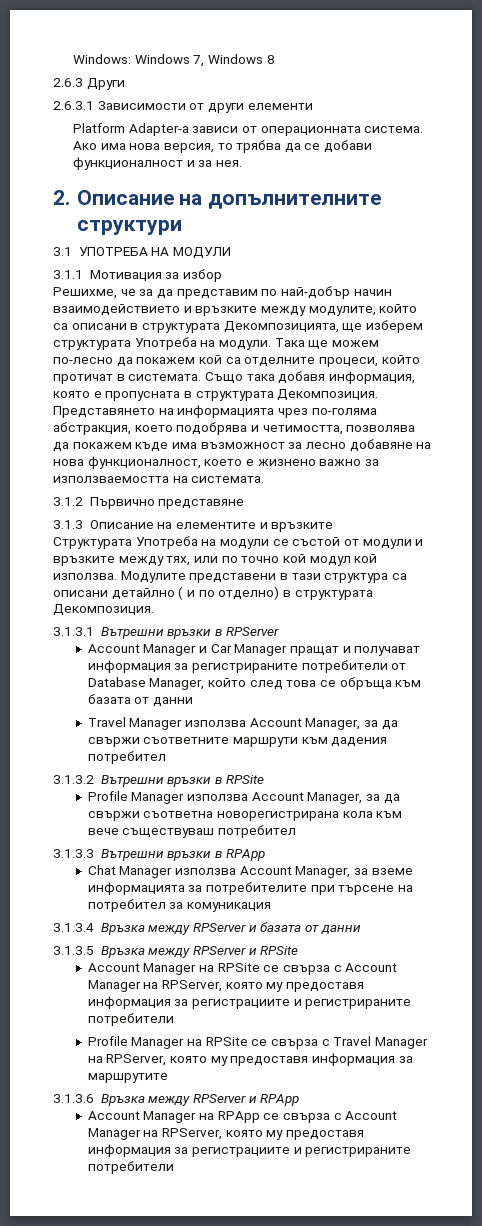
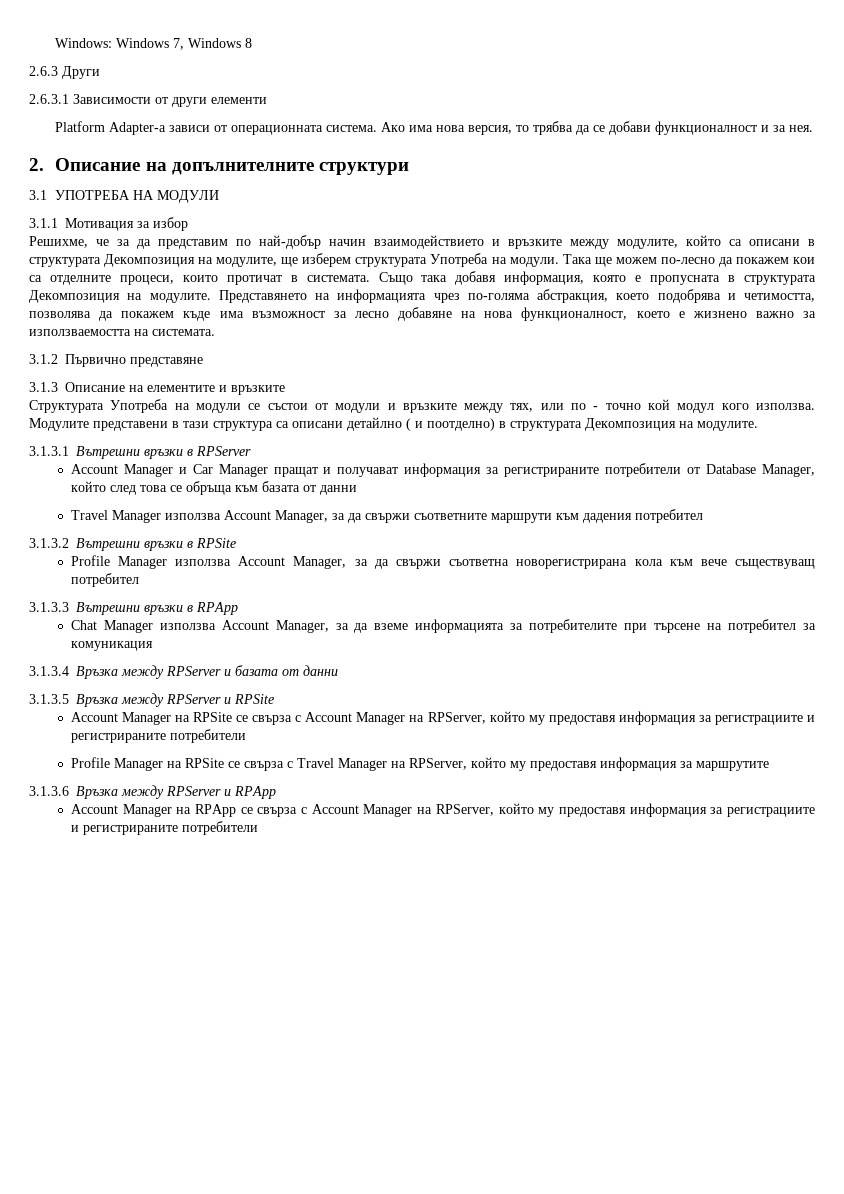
[223,321,339,333] Декомпозицията, -> [104,254,278,267] Декомпозиция на модулите,
[198,355,222,364] кой -> [793,257,815,264] кои
[381,355,420,364] който -> [182,275,218,282] които
[277,389,379,401] Декомпозиция. -> [29,290,211,303] Декомпозиция на модулите.
[292,537,341,546] състой -> [267,403,308,410] състои
(238, 559) none -> [593,406,599,410] -
[354,554,378,563] кой -> [721,403,749,410] кого
[198,586,373,600] [53,604,154,616] по отделно) в структурата Декомпозиция. -> [427,418,758,431] поотделно) в структурата Декомпозиция на модулите.
[122,828,215,838] съществуваш -> [735,559,816,569] съществуващ
(369, 871) none -> [354,623,369,633] да
[225,982,263,989] която -> [489,711,525,722] който
[170,1056,208,1063] която -> [470,757,506,768] който
[225,1130,263,1137] която -> [498,803,534,814] който

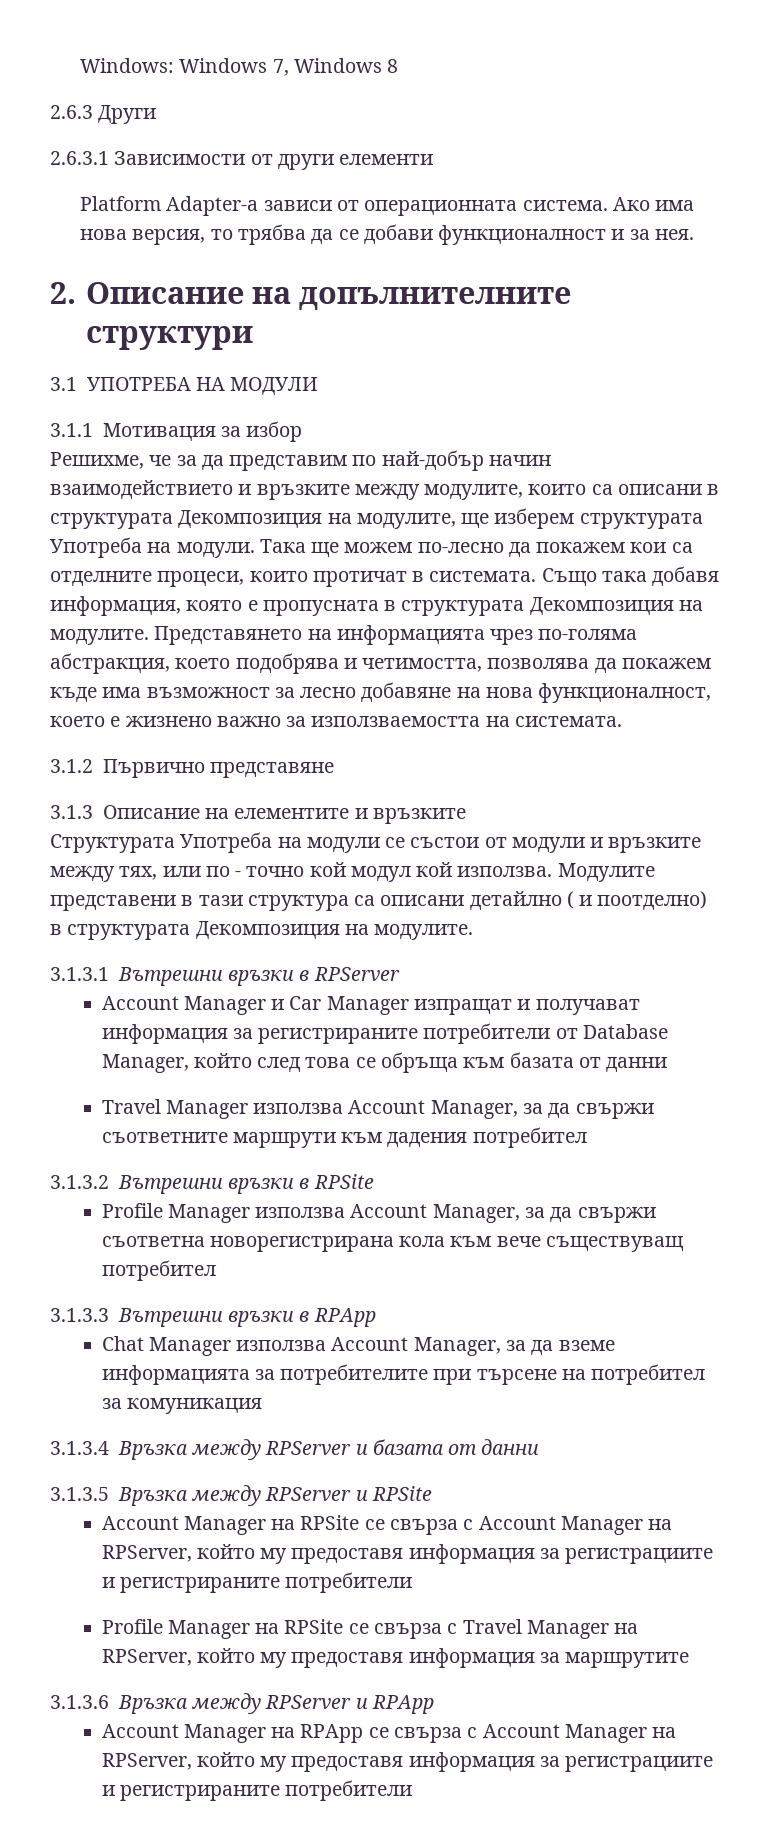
[686,235,721,246] който -> [528,484,587,495] които
[721,403,749,410] кого -> [416,862,453,877] кой
[273,467,318,477] пращат -> [413,999,512,1015] изпращат

